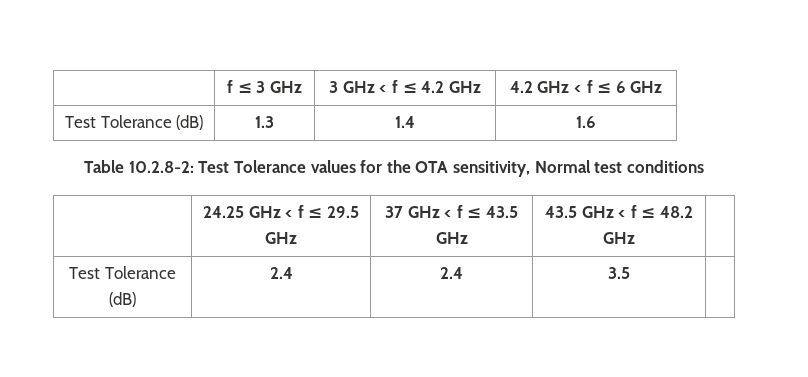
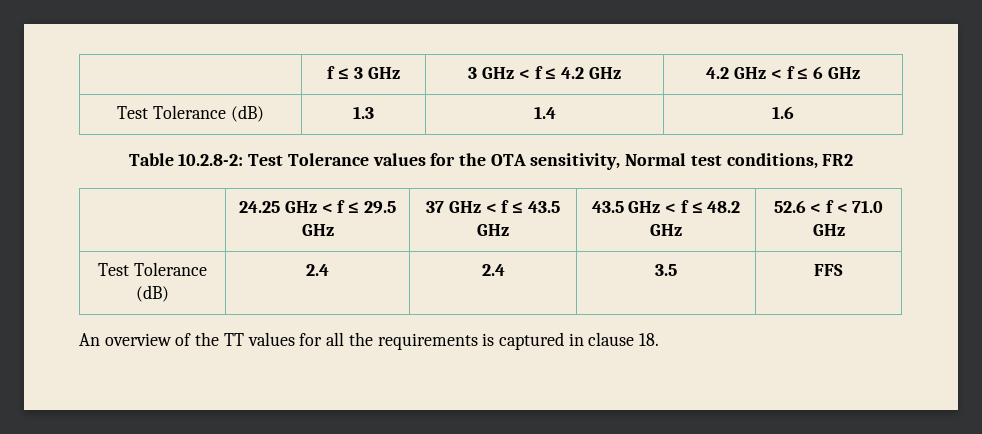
[626,160,704,173] conditions -> [726,153,854,169] conditions, FR2
(635, 238) none -> [773,200,884,213] [812,224,845,236] 52.6 < f < 71.0 GHz
(630, 273) none -> [814,264,843,276] [79,332,660,350] FFS // An overview of the TT values for all the requirements is captured in clause 18.

